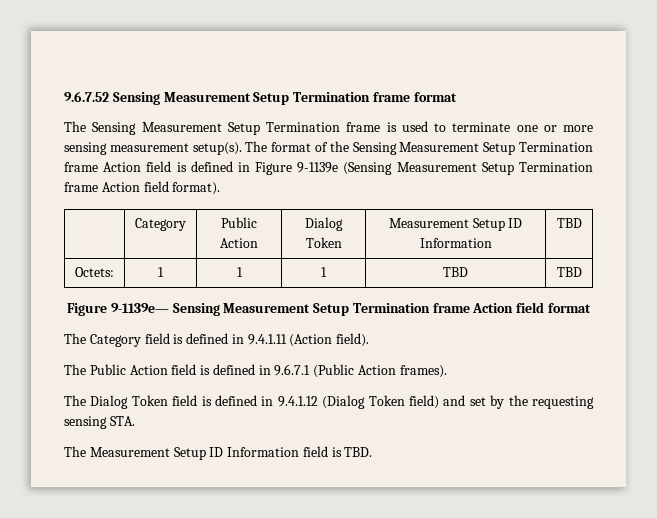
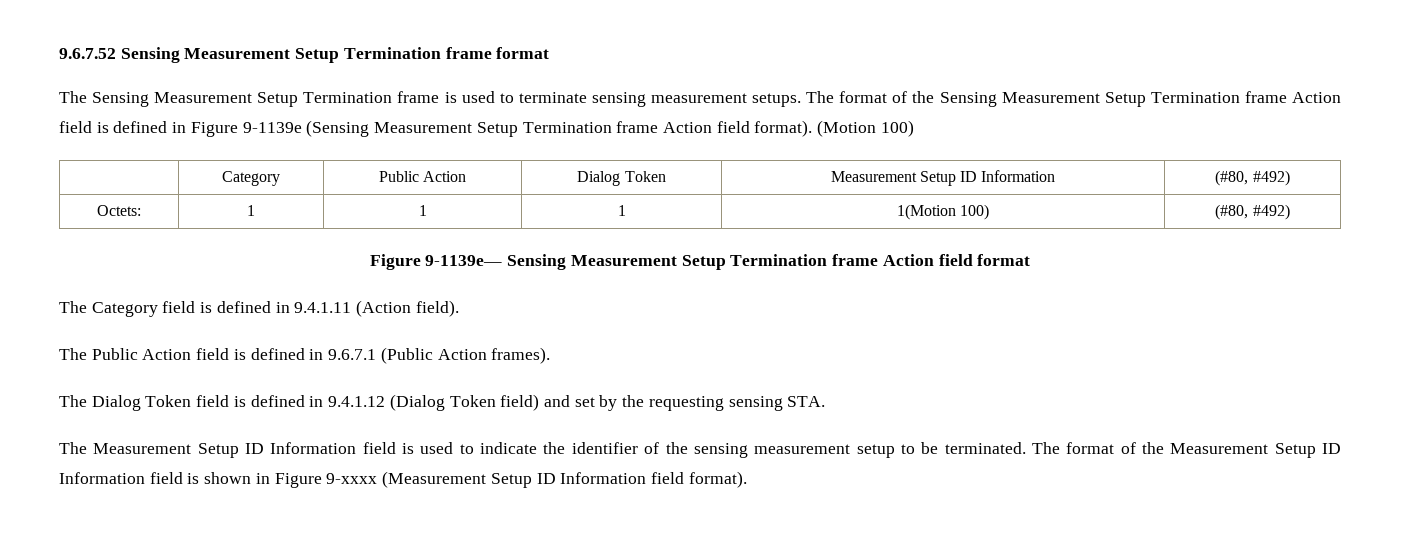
[516,125,593,132] [64,142,242,155] one or more sensing measurement setup(s). -> [591,92,802,107] sensing measurement setups.
(221, 188) none -> [817,120,914,137] (Motion 100)
[556,218,582,228] TBD -> [1215,170,1290,186] (#80, #492)
[443,267,468,277] [556,267,582,277] TBD | TBD -> [896,204,990,220] [1215,204,1290,220] 1(Motion 100) | (#80, #492)
[344,447,373,457] TBD. -> [420,442,1341,458] [59,471,747,488] used to indicate the identifier of the sensing measurement setup to be terminated. The format of the Measurement Setup ID Information field is shown in Figure 9-xxxx (Measurement Setup ID Information field format).

